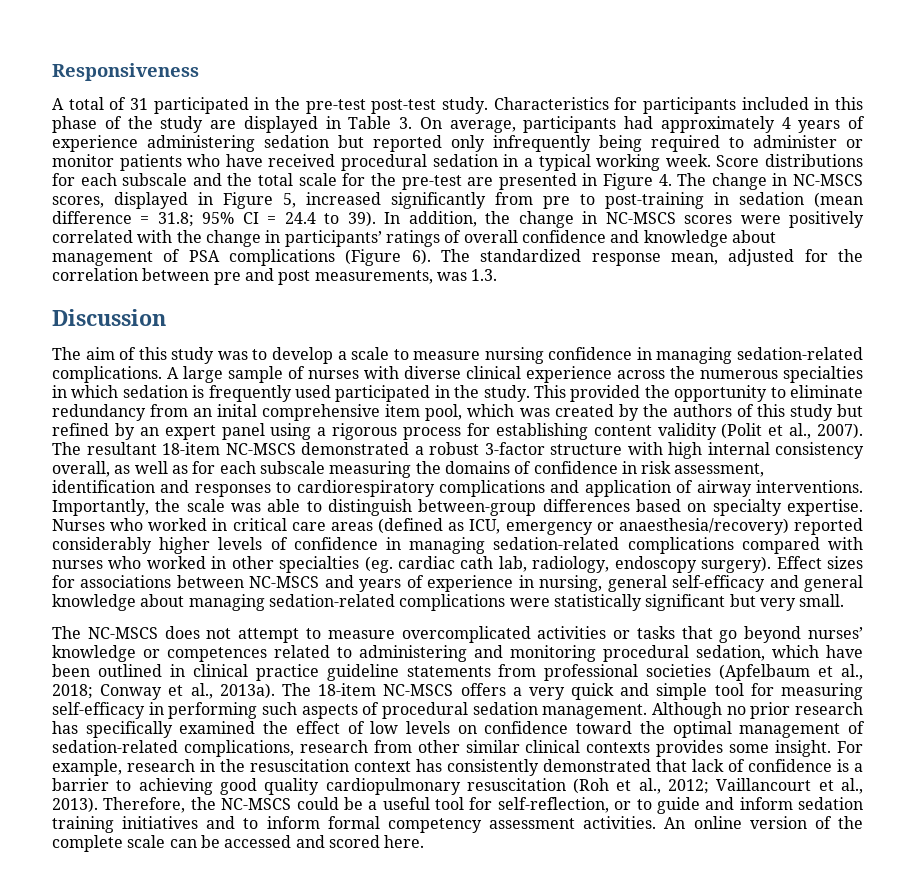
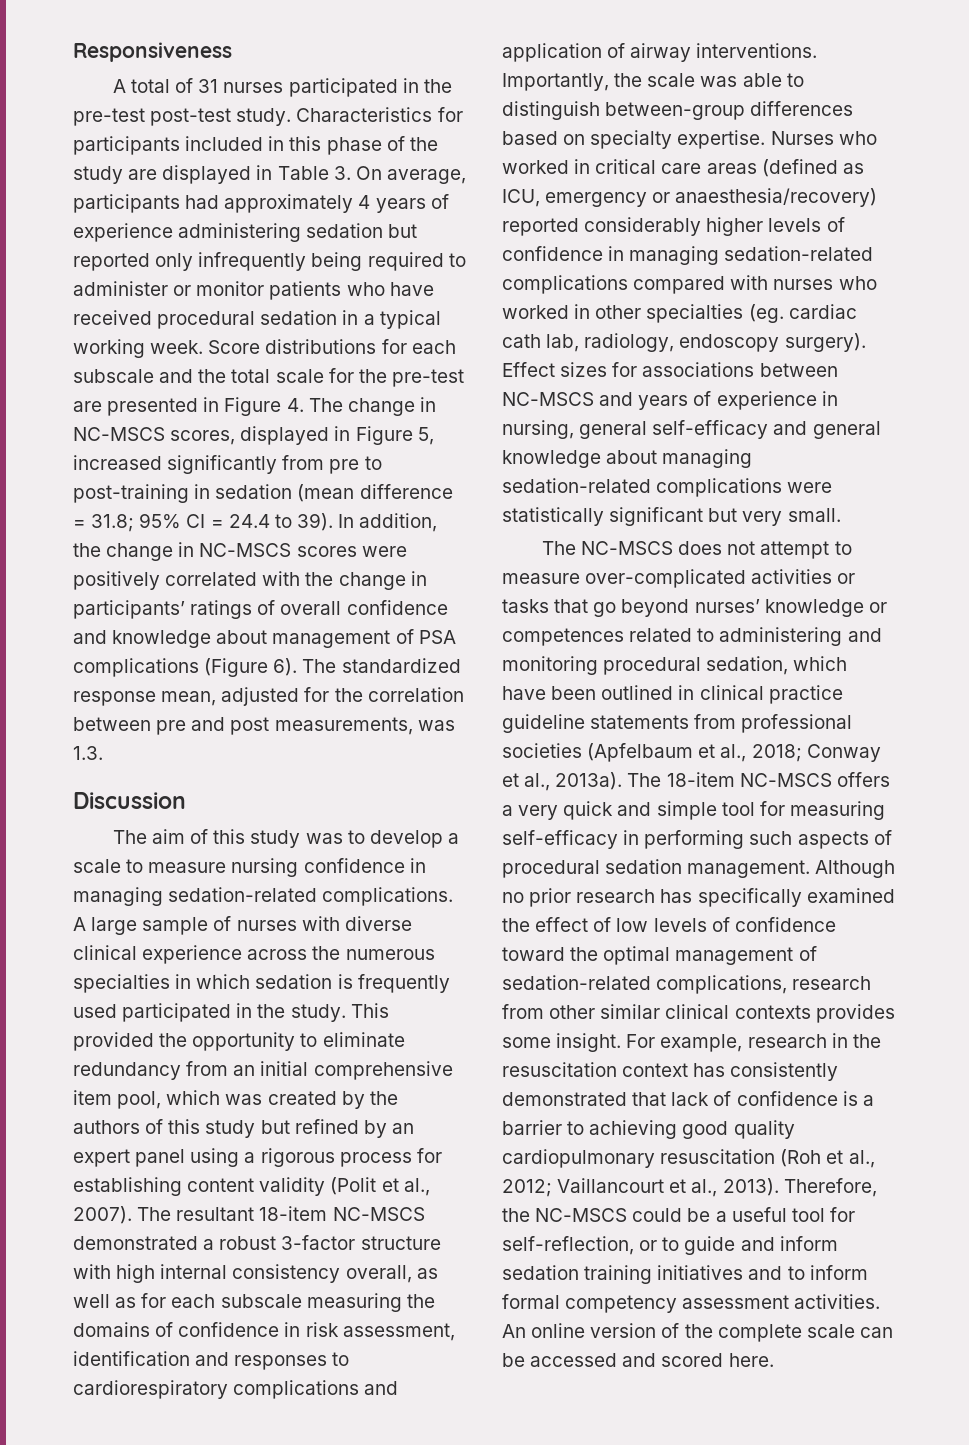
(148, 104) none -> [223,82,284,93] nurses
[217,404,258,417] inital -> [260,1061,309,1076] initial
[401,626,531,643] overcomplicated -> [585,569,747,588] over-complicated
[457,725,477,734] on -> [711,917,730,932] of

